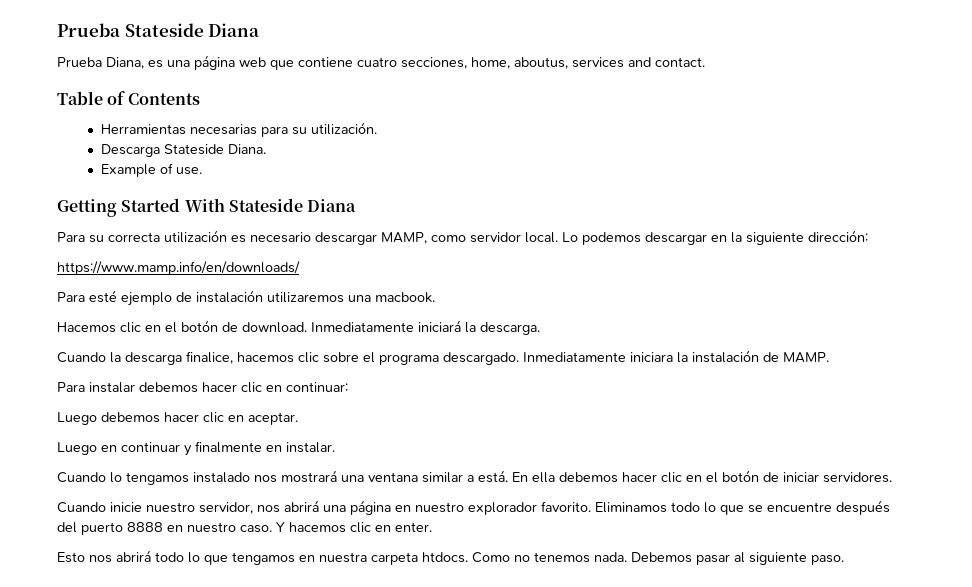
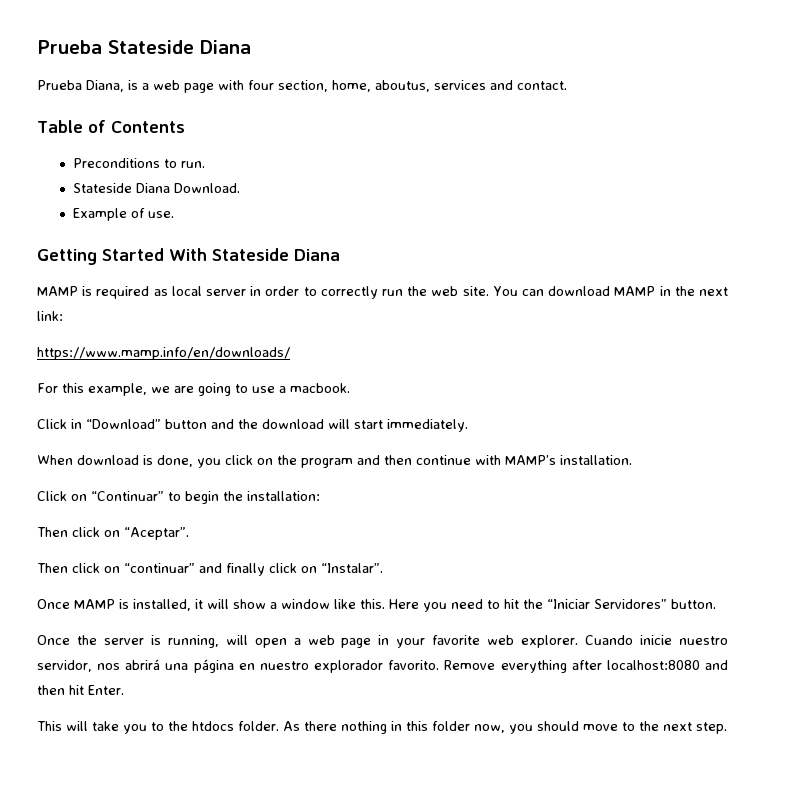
[148,55,467,70] es una página web que contiene cuatro secciones, -> [128,80,328,93] is a web page with four section,
[100,122,377,137] [100,144,266,157] Herramientas necesarias para su utilización. // Descarga Stateside Diana. -> [72,158,205,168] [72,183,240,193] Preconditions to run. // Stateside Diana Download.
[57,230,868,245] [57,261,300,275] [57,290,435,306] [57,320,540,335] [57,350,829,365] [57,382,348,393] [57,412,298,425] [57,441,335,456] [57,470,892,485] Para su correcta utilización es necesario descargar MAMP, como servidor local. Lo podemos descargar en la siguiente dirección: // https://www.mamp.info/en/downloads/ // Para esté ejemplo de instalación utilizaremos una macbook. // Hacemos clic en el botón de download. Inmediatamente iniciará la descarga. // Cuando la descarga finalice, hacemos clic sobre el programa descargado. Inmediatamente iniciara la instalación de MAMP. // Para instalar debemos hacer clic en continuar: // Luego debemos hacer clic en aceptar. // Luego en continuar y finalmente en instalar. // Cuando lo tengamos instalado nos mostrará una ventana similar a está. En ella debemos hacer clic en el botón de iniciar servidores. // -> [37,286,728,299] [37,311,63,321] [37,347,290,360] [37,383,350,396] [37,419,468,432] [37,455,632,468] [37,491,320,504] [37,527,189,540] [37,563,383,576] [37,599,716,612] [37,635,579,648] MAMP is required as local server in order to correctly run the web site. You can download MAMP in the next link: // https://www.mamp.info/en/downloads/ // For this example, we are going to use a macbook. // Click in “Download” button and the download will start immediately. // When download is done, you click on the program and then continue with MAMP’s installation. // Click on “Continuar” to begin the installation: // Then click on “Aceptar”. // Then click on “continuar” and finally click on “Instalar”. // Once MAMP is installed, it will show a window like this. Here you need to hit the “Iniciar Servidores” button. // Once the server is running, will open a web page in your favorite web explorer.
[595,500,890,515] [57,522,432,535] [57,550,844,565] Eliminamos todo lo que se encuentre después del puerto 8888 en nuestro caso. Y hacemos clic en enter. // Esto nos abrirá todo lo que tengamos en nuestra carpeta htdocs. Como no tenemos nada. Debemos pasar al siguiente paso. -> [444,660,728,673] [37,685,124,695] [37,721,727,734] Remove everything after localhost:8080 and then hit Enter. // This will take you to the htdocs folder. As there nothing in this folder now, you should move to the next step.

